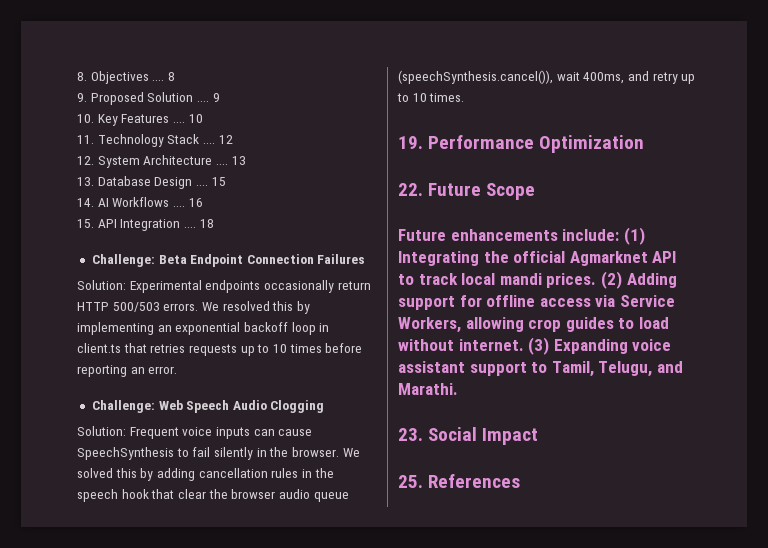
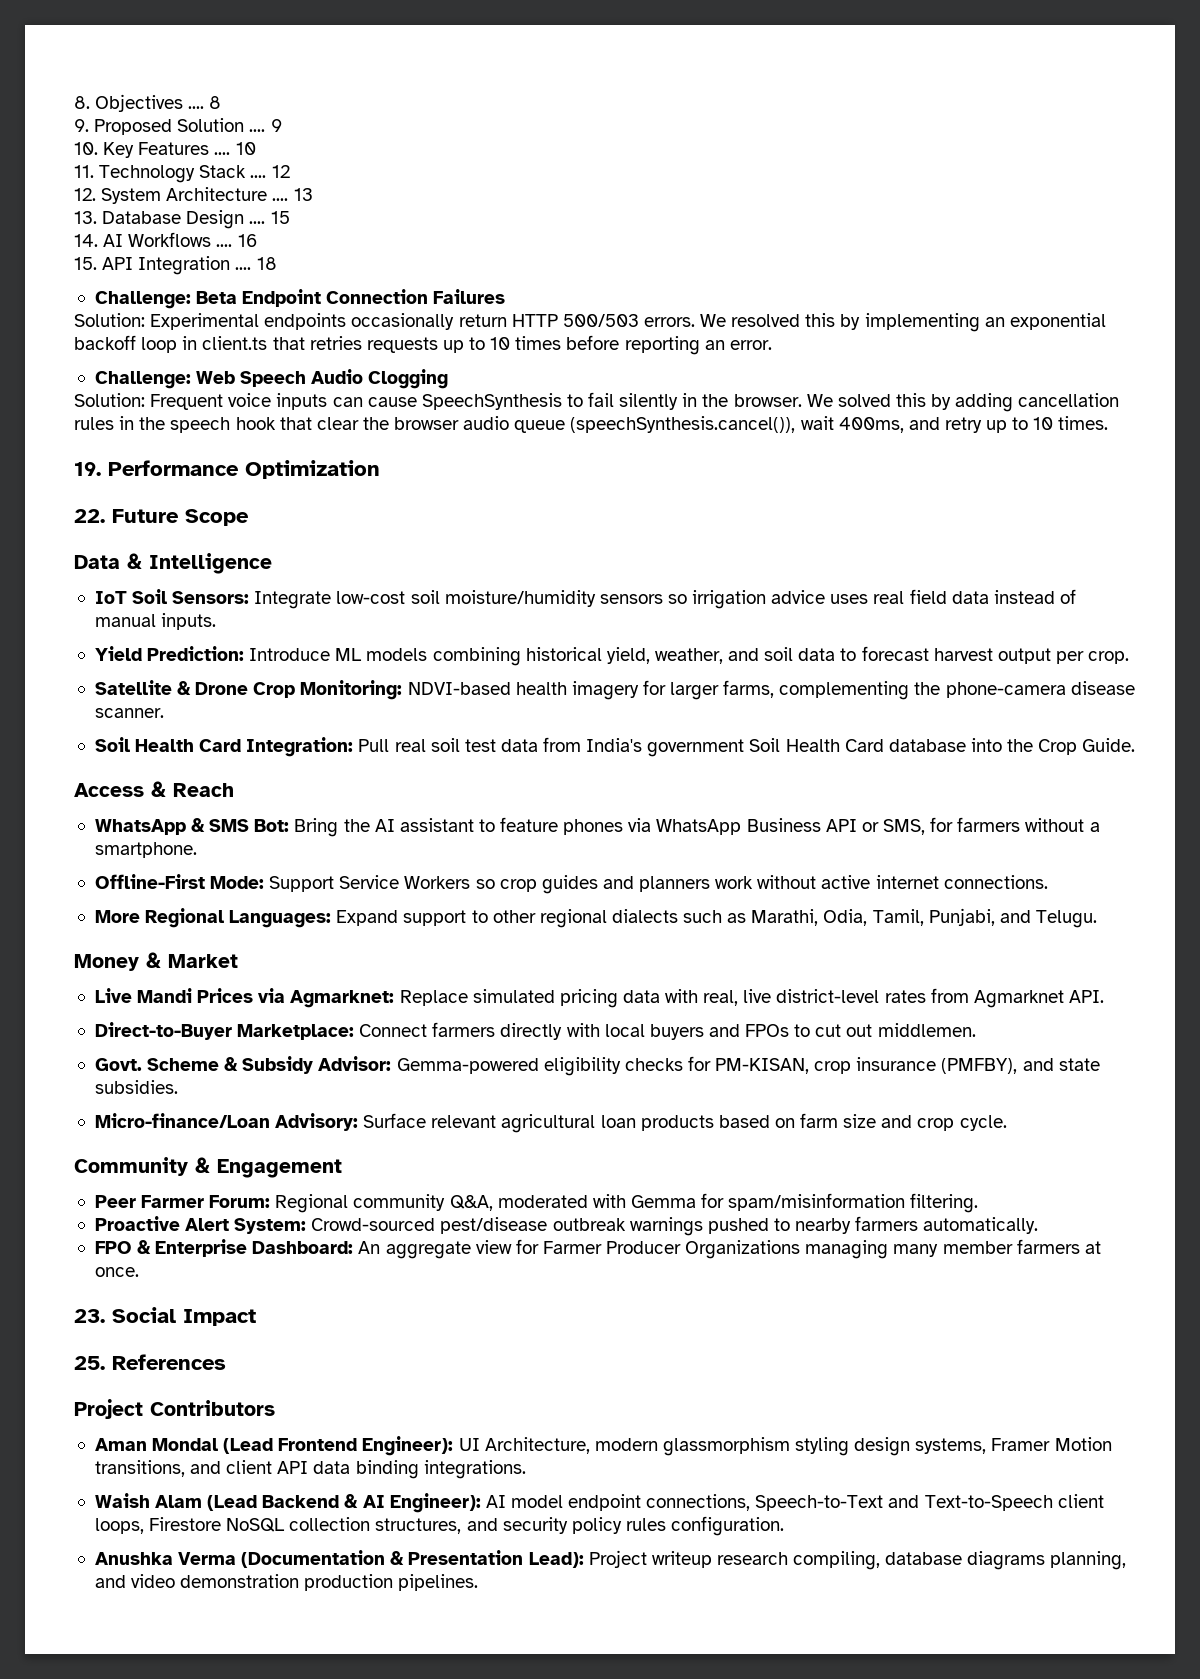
[398,227,645,245] [398,251,677,266] [398,271,677,289] [398,295,675,310] [398,317,669,333] [398,337,672,355] [398,361,683,377] [398,383,458,395] Future enhancements include: (1) Integrating the official Agmarknet API to track local mandi prices. (2) Adding support for offline access via Service Workers, allowing crop guides to load without internet. (3) Expanding voice assistant support to Tamil, Telugu, and Marathi. -> [74,553,272,574] [94,589,1076,609] [94,613,217,630] [94,646,1130,666] [94,680,1135,700] [94,708,164,718] [94,737,1136,757] [74,781,234,797] [94,817,1100,837] [94,842,197,858] [94,874,1048,894] [94,908,1097,928] [74,952,238,971] [94,988,1104,1008] [94,1022,976,1040] [94,1056,1100,1076] [94,1080,178,1094] [94,1113,1007,1133] [74,1157,342,1178] [94,1193,979,1213] [94,1216,1039,1236] [94,1239,1101,1259] [94,1267,139,1277] Data & Intelligence // IoT Soil Sensors: Integrate low-cost soil moisture/humidity sensors so irrigation advice uses real field data instead of manual inputs. // Yield Prediction: Introduce ML models combining historical yield, weather, and soil data to forecast harvest output per crop. // Satellite & Drone Crop Monitoring: NDVI-based health imagery for larger farms, complementing the phone-camera disease scanner. // Soil Health Card Integration: Pull real soil test data from India's government Soil Health Card database into the Crop Guide. // Access & Reach // WhatsApp & SMS Bot: Bring the AI assistant to feature phones via WhatsApp Business API or SMS, for farmers without a smartphone. // Offline-First Mode: Support Service Workers so crop guides and planners work without active internet connections. // More Regional Languages: Expand support to other regional dialects such as Marathi, Odia, Tamil, Punjabi, and Telugu. // Money & Market // Live Mandi Prices via Agmarknet: Replace simulated pricing data with real, live district-level rates from Agmarknet API. // Direct-to-Buyer Marketplace: Connect farmers directly with local buyers and FPOs to cut out middlemen. // Govt. Scheme & Subsidy Advisor: Gemma-powered eligibility checks for PM-KISAN, crop insurance (PMFBY), and state subsidies. // Micro-finance/Loan Advisory: Surface relevant agricultural loan products based on farm size and crop cycle. // Community & Engagement // Peer Farmer Forum: Regional community Q&A, moderated with Gemma for spam/misinformation filtering. // Proactive Alert System: Crowd-sourced pest/disease outbreak warnings pushed to nearby farmers automatically. // FPO & Enterprise Dashboard: An aggregate view for Farmer Producer Organizations managing many member farmers at once.
(521, 481) none -> [74,1399,275,1419] [94,1436,1112,1456] [94,1460,526,1479] [94,1493,1104,1513] [94,1516,785,1536] [94,1550,1127,1570] [94,1574,479,1591] // Project Contributors // Aman Mondal (Lead Frontend Engineer): UI Architecture, modern glassmorphism styling design systems, Framer Motion transitions, and client API data binding integrations. // Waish Alam (Lead Backend & AI Engineer): AI model endpoint connections, Speech-to-Text and Text-to-Speech client loops, Firestore NoSQL collection structures, and security policy rules configuration. // Anushka Verma (Documentation & Presentation Lead): Project writeup research compiling, database diagrams planning, and video demonstration production pipelines.

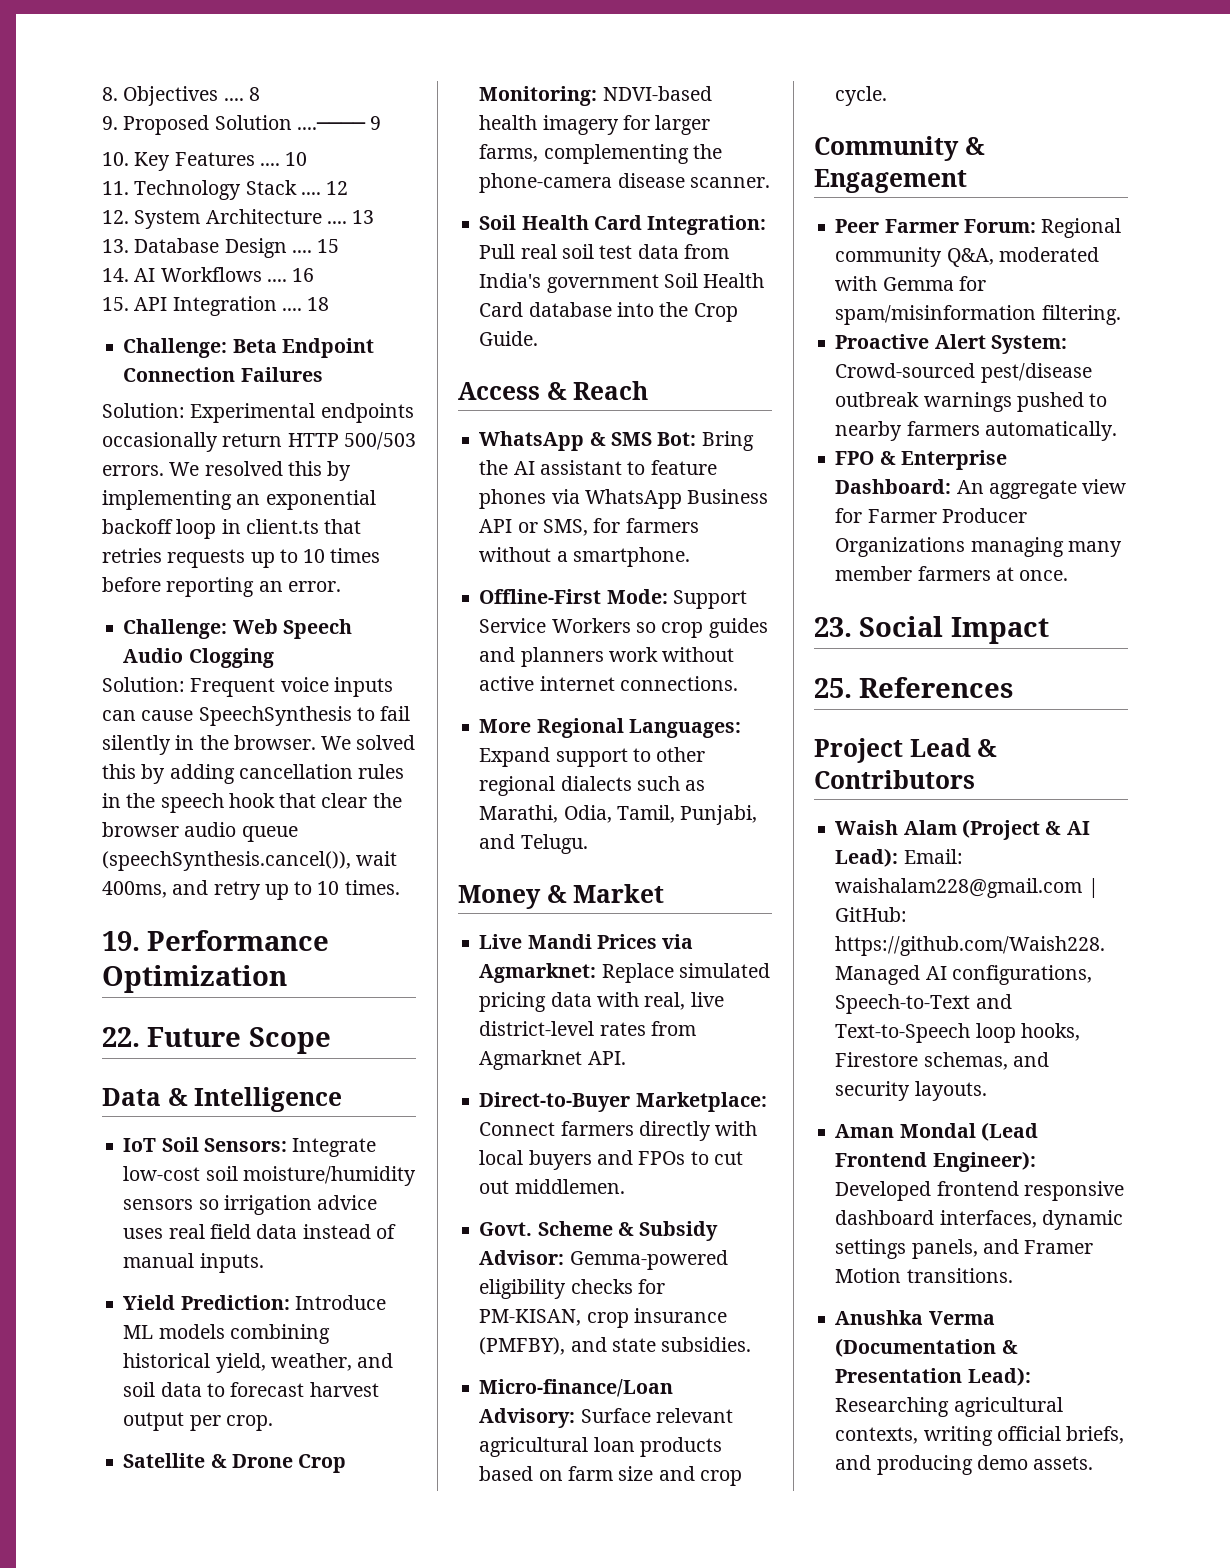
[249,129,266,132] .... -> [296,122,366,130] ....────
(143, 1409) none -> [909,738,998,757] Lead &
(275, 1408) none -> [835,819,1090,840] [835,848,963,867] [835,878,1099,898] [835,907,908,922] [835,936,1106,956] [835,965,1092,985] [835,994,1012,1014] [835,1023,1080,1043] [835,1052,1049,1070] [835,1081,987,1101] // Waish Alam (Project & AI Lead): Email: waishalam228@gmail.com | GitHub: https://github.com/Waish228. Managed AI configurations, Speech-to-Text and Text-to-Speech loop hooks, Firestore schemas, and security layouts.
[458,1437,1112,1456] [94,1460,526,1479] [94,1493,1104,1513] [94,1516,785,1536] UI Architecture, modern glassmorphism styling design systems, Framer Motion transitions, and client API data binding integrations. // Waish Alam (Lead Backend & AI Engineer): AI model endpoint connections, Speech-to-Text and Text-to-Speech client loops, Firestore NoSQL collection structures, and security policy rules configuration. -> [835,1181,1124,1201] [835,1210,1123,1230] [835,1239,1094,1259] [835,1268,1013,1283] Developed frontend responsive dashboard interfaces, dynamic settings panels, and Framer Motion transitions.
[588,1550,1127,1570] [94,1574,479,1591] Project writeup research compiling, database diagrams planning, and video demonstration production pipelines. -> [835,1397,1063,1417] [835,1426,1125,1446] [835,1455,1094,1475] Researching agricultural contexts, writing official briefs, and producing demo assets.

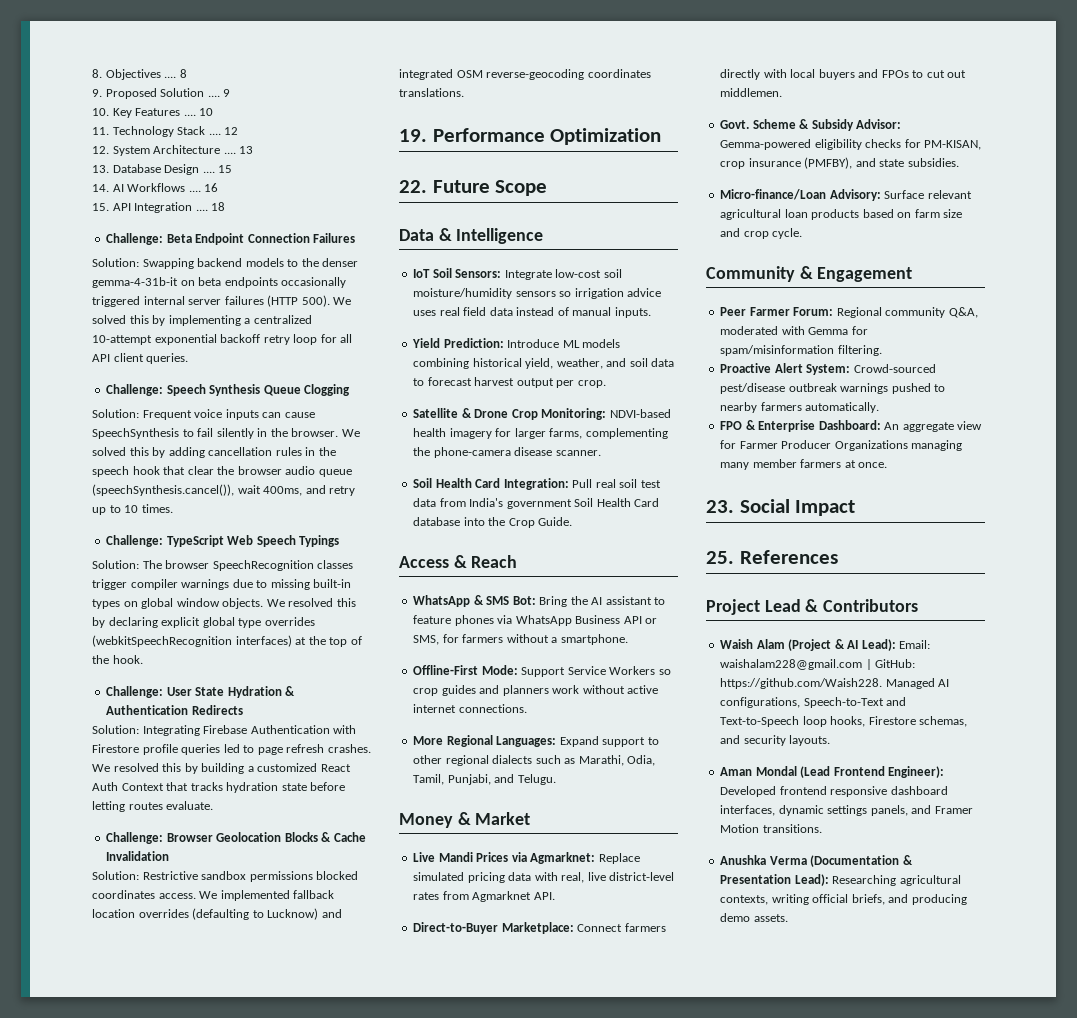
[296,122,366,130] ....──── -> [207,95,220,97] ....
[190,403,414,423] [102,432,416,452] [102,461,352,481] [102,490,376,510] [102,519,362,539] [102,548,381,568] [102,577,341,597] [123,619,352,639] [123,648,184,663] Experimental endpoints occasionally return HTTP 500/503 errors. We resolved this by implementing an exponential backoff loop in client.ts that retries requests up to 10 times before reporting an error. // Challenge: Web Speech Audio -> [142,258,359,269] [92,277,347,288] [92,295,352,307] [92,315,312,326] [92,334,353,345] [92,353,189,364] [106,384,301,396] Swapping backend models to the denser gemma-4-31b-it on beta endpoints occasionally triggered internal server failures (HTTP 500). We solved this by implementing a centralized 10-attempt exponential backoff retry loop for all API client queries. // Challenge: Speech Synthesis Queue
(400, 887) none -> [106,535,340,547] [92,560,354,571] [92,579,352,590] [92,598,356,609] [92,617,315,628] [92,635,362,647] [92,655,143,664] [106,686,296,698] [106,705,243,715] [92,725,357,736] [92,744,371,755] [92,763,351,774] [92,782,346,793] [92,801,214,812] [106,832,366,844] [106,851,170,861] [92,871,359,882] [92,890,335,901] [92,908,342,920] [399,69,651,80] [399,88,464,97] // Challenge: TypeScript Web Speech Typings // Solution: The browser SpeechRecognition classes trigger compiler warnings due to missing built-in types on global window objects. We resolved this by declaring explicit global type overrides (webkitSpeechRecognition interfaces) at the top of the hook. // Challenge: User State Hydration & Authentication Redirects // Solution: Integrating Firebase Authentication with Firestore profile queries led to page refresh crashes. We resolved this by building a customized React Auth Context that tracks hydration state before letting routes evaluate. // Challenge: Browser Geolocation Blocks & Cache Invalidation // Solution: Restrictive sandbox permissions blocked coordinates access. We implemented fallback location overrides (defaulting to Lucknow) and integrated OSM reverse-geocoding coordinates translations.

